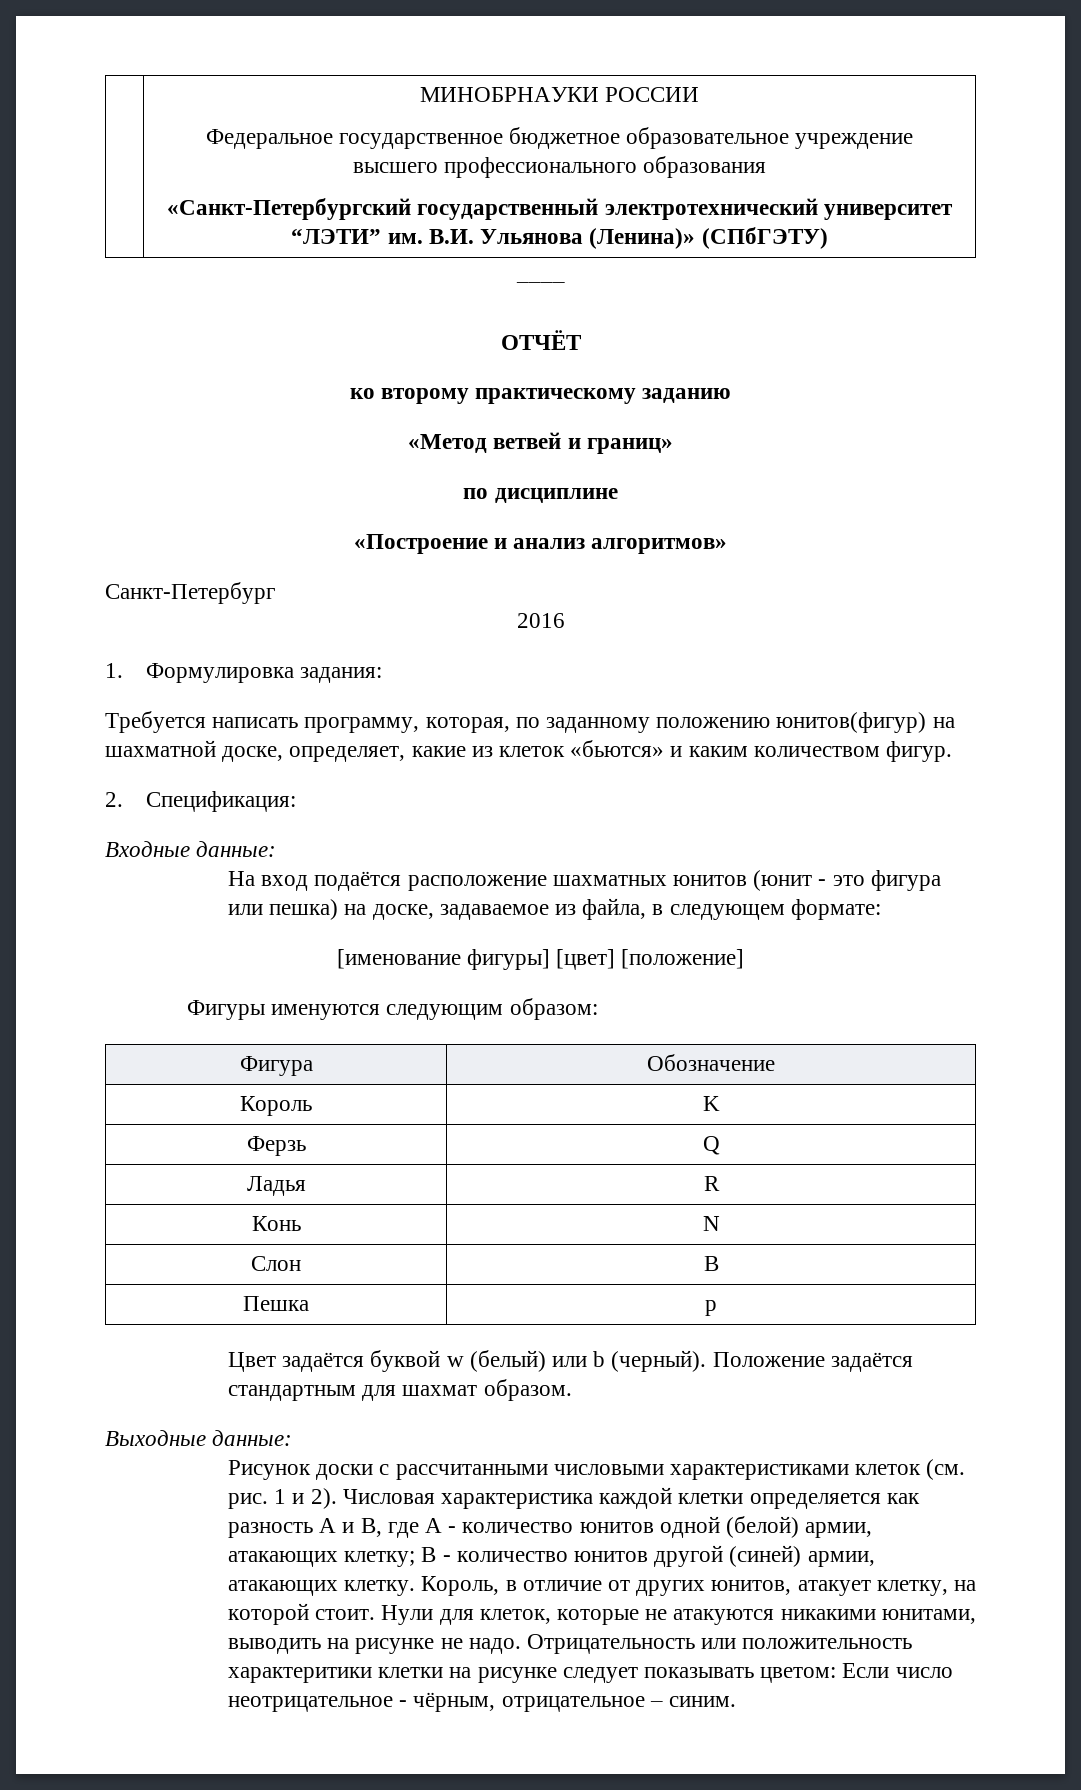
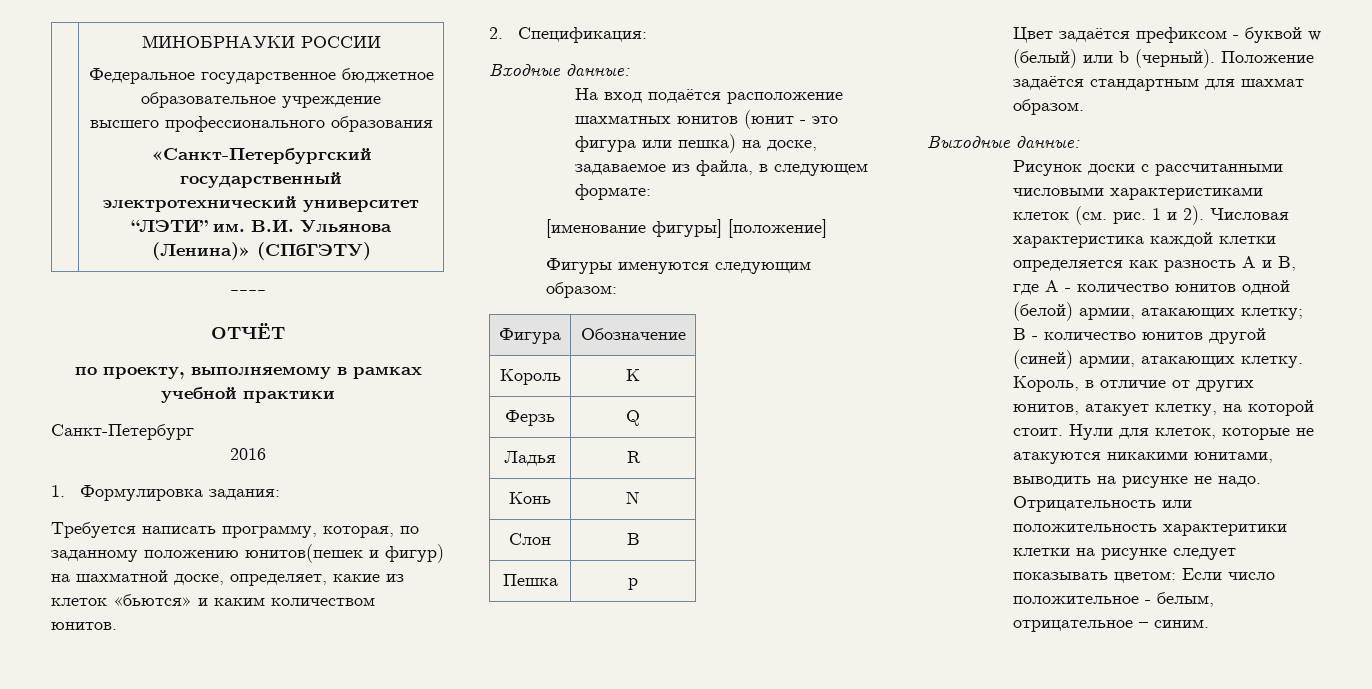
[349,388,732,404] [408,432,673,454] [463,488,618,503] [353,534,728,554] ко второму практическому заданию // «Метод ветвей и границ» // по дисциплине // «Построение и анализ алгоритмов» -> [74,366,422,379] [161,387,335,403] по проекту, выполняемому в рамках учебной практики
[776,712,927,733] юнитов(фигур) -> [245,544,444,563] юнитов(пешек и фигур)
[886,741,953,762] фигур. -> [51,622,117,630] юнитов.
[556,949,616,970] [цвет] -> (722, 228) none
(365, 1362) none -> [1135,27,1239,43] префиксом -
[227,1692,496,1712] неотрицательное - чёрным, -> [1012,592,1214,607] положительное - белым,

